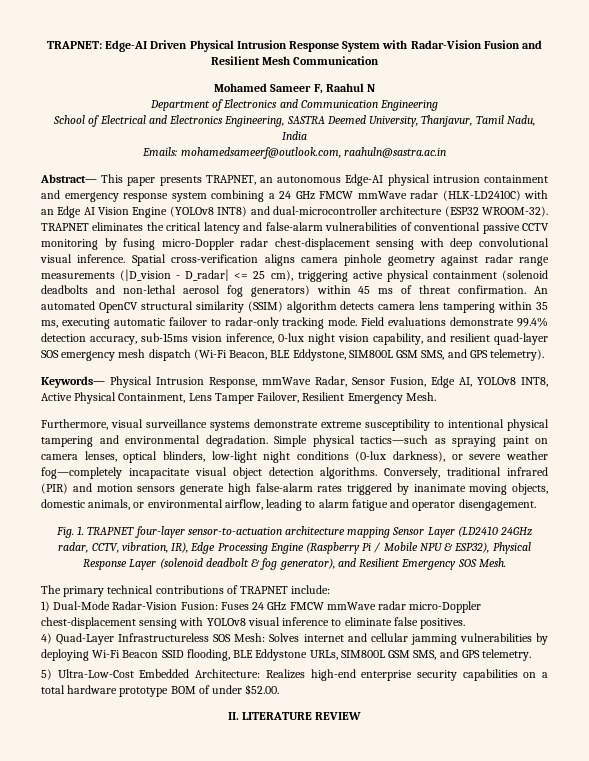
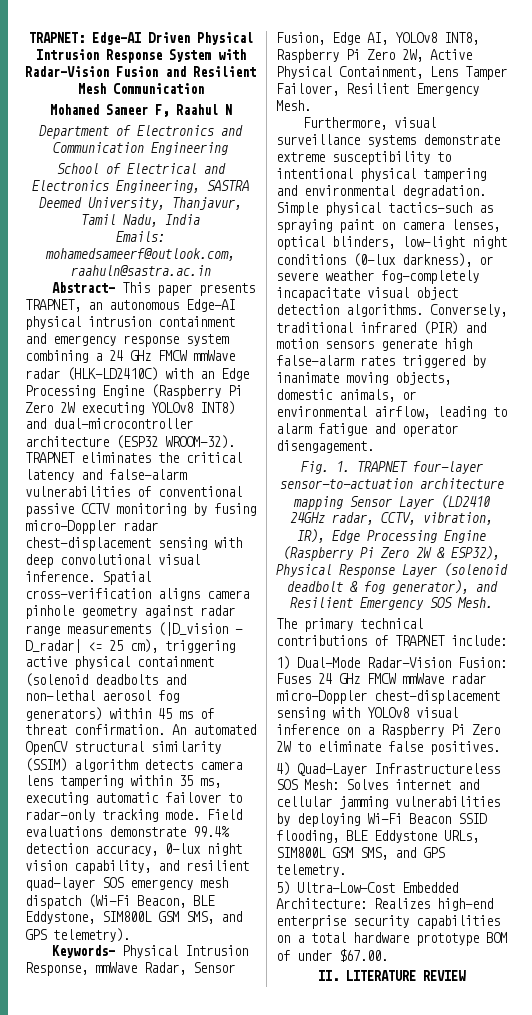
[83,206,214,218] AI Vision Engine (YOLOv8 -> [25,384,242,399] [25,402,193,415] Processing Engine (Raspberry Pi Zero 2W executing YOLOv8
[141,333,274,344] sub-15ms vision inference, -> (158, 850) none
(548, 382) none -> [276,49,423,63] Raspberry Pi Zero 2W,
[374,542,443,553] / Mobile NPU -> [380,547,432,558] Zero 2W
(330, 621) none -> [346,724,500,738] [276,741,291,752] on a Raspberry Pi Zero 2W
[245,684,280,695] $52.00. -> [339,949,388,962] $67.00.

